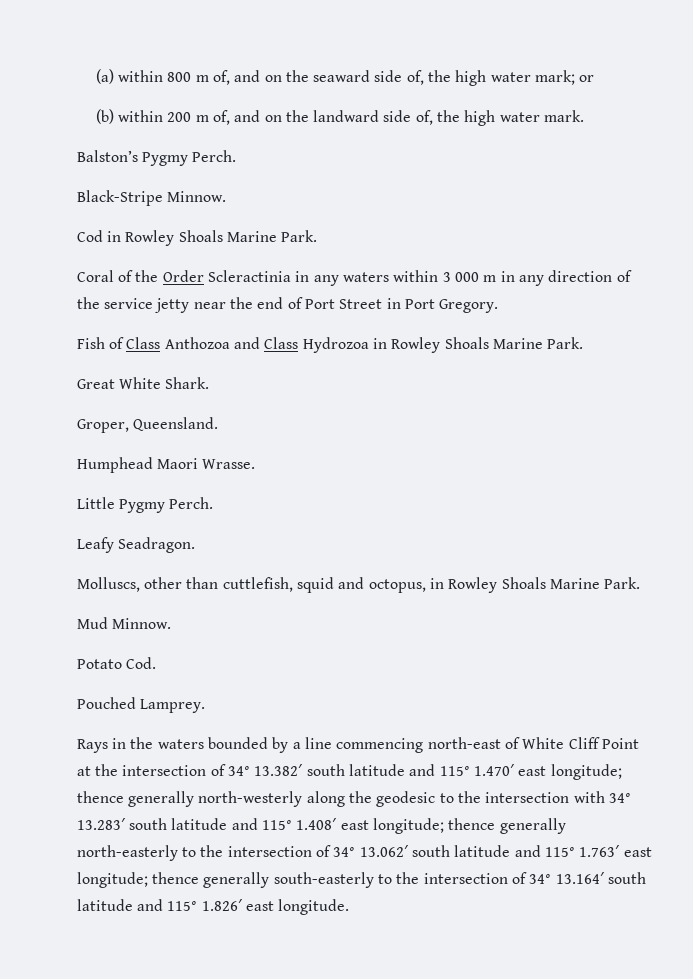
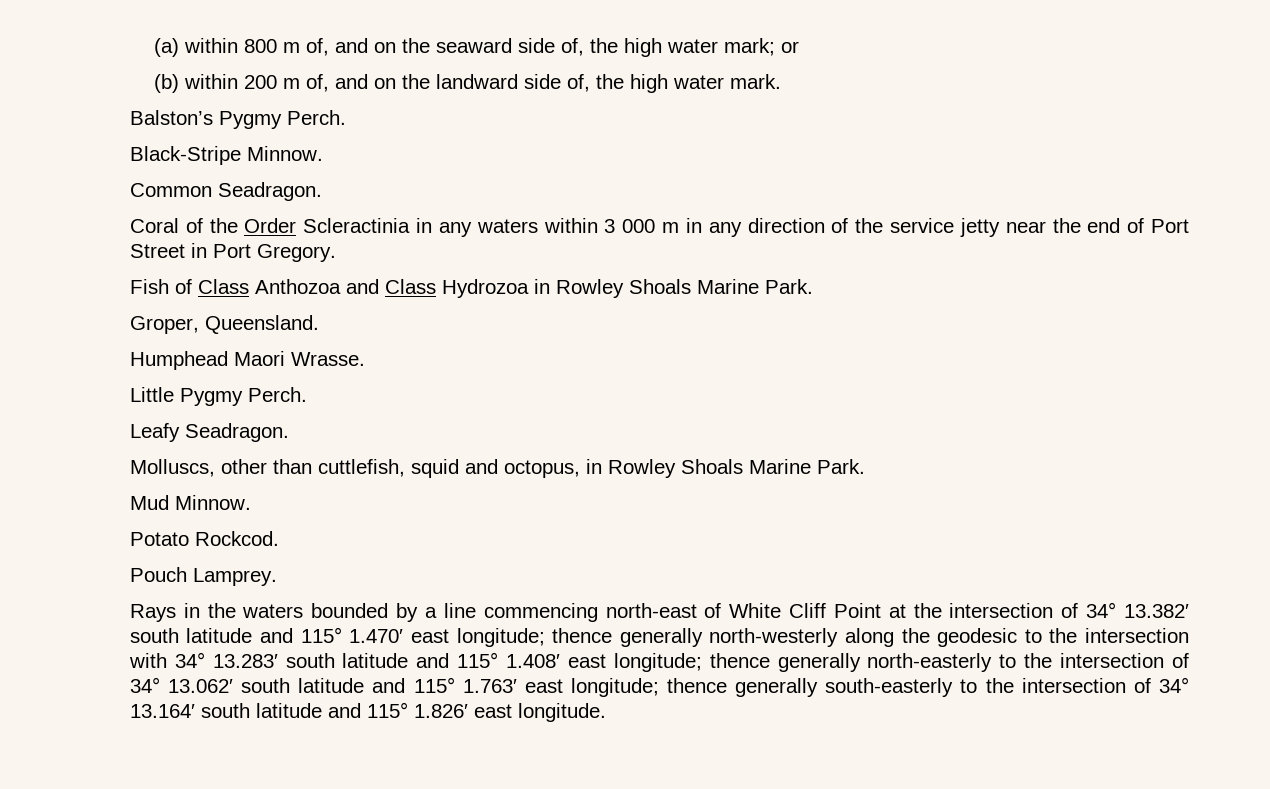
[76,230,318,246] Cod in Rowley Shoals Marine Park. -> [129,182,322,201] Common Seadragon.
[76,377,210,389] // Great White Shark. -> (813, 286) none
[126,657,157,669] [76,697,136,709] Cod. // Pouched -> [194,531,279,546] [129,567,187,582] Rockcod. // Pouch

